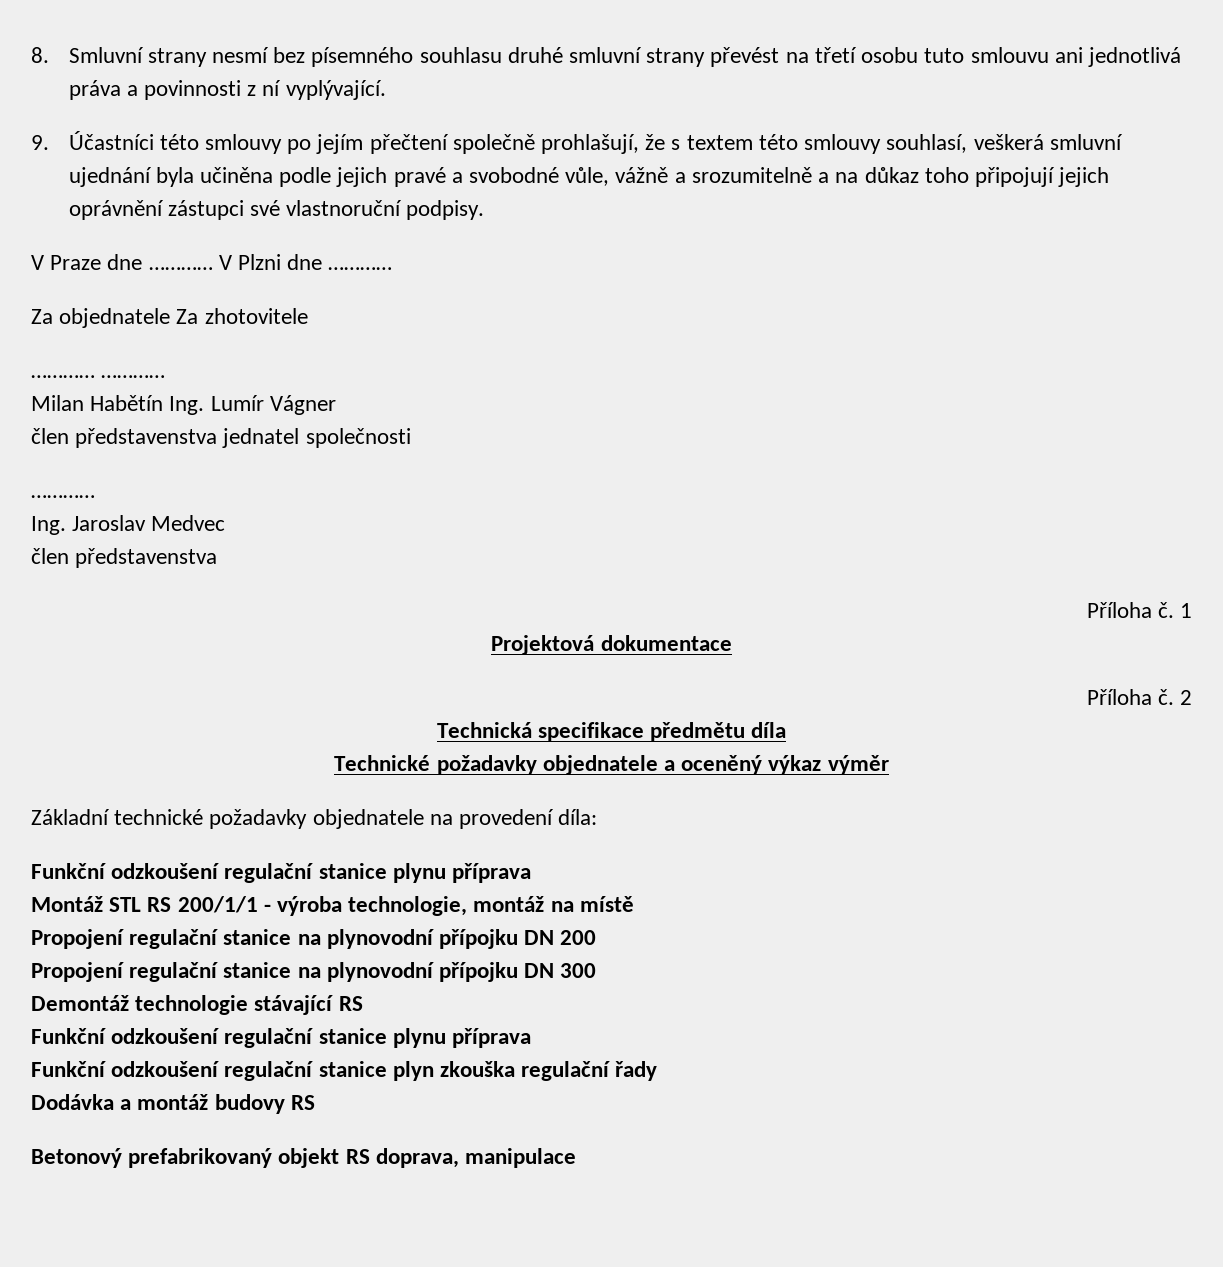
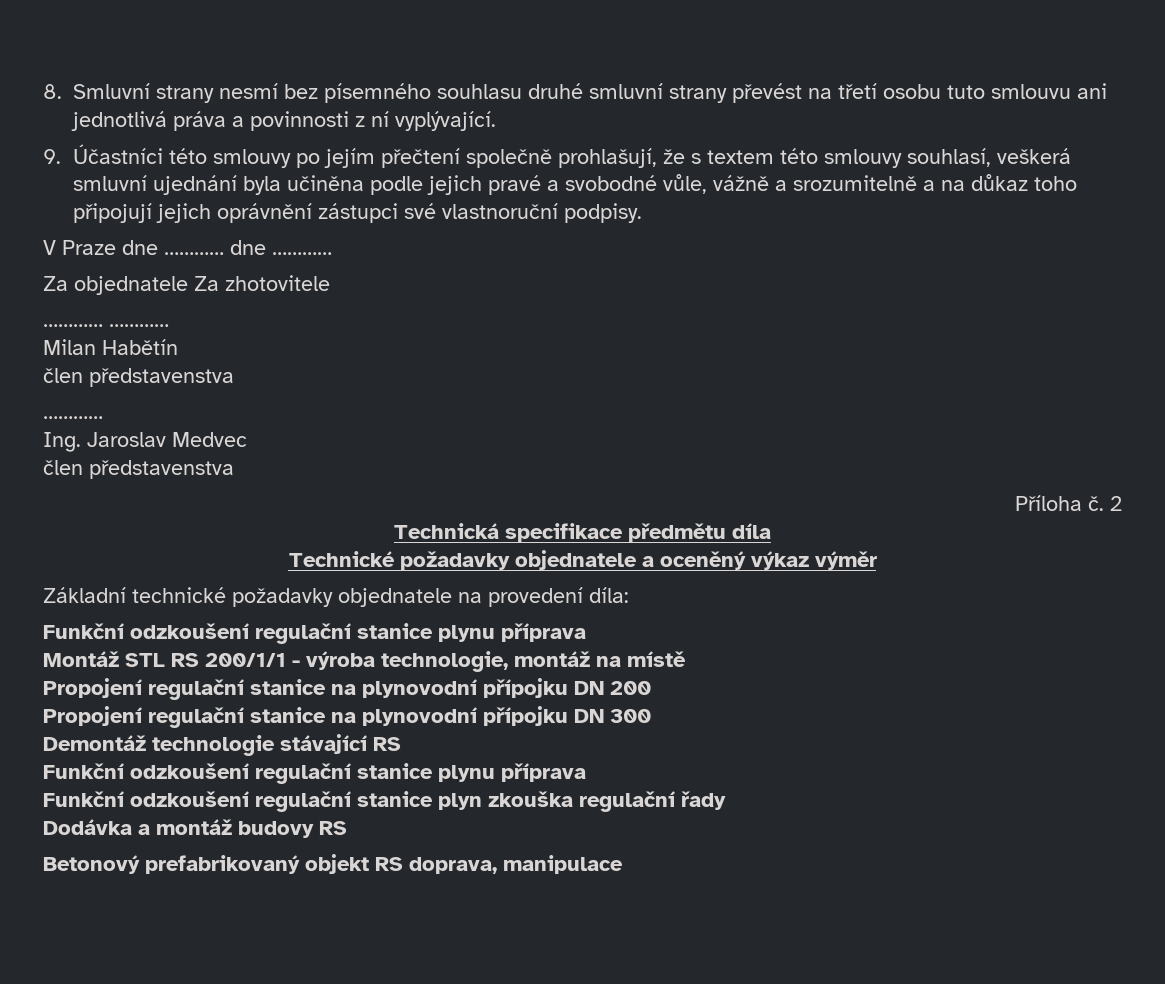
[218,254,282,270] V Plzni -> (224, 253) none
[169,395,336,415] [31,428,411,448] Ing. Lumír Vágner // člen představenstva jednatel společnosti -> [43,368,234,387] // člen představenstva
[1086,602,1192,618] [491,635,732,655] // Příloha č. 1 // Projektová dokumentace -> (234, 469) none

